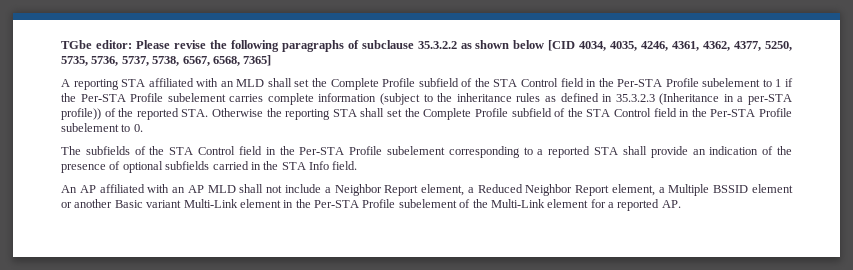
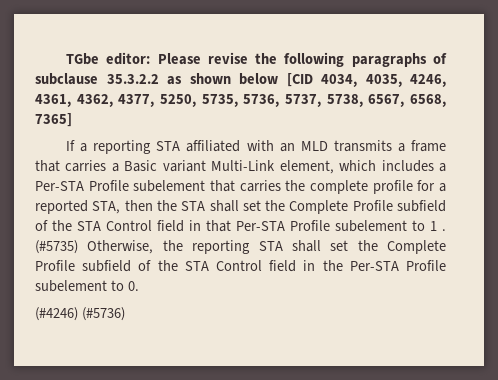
[61,79,70,87] A -> [66,140,88,152] If a
(265, 83) none -> [333,140,446,152] [35,160,447,174] [35,180,446,194] [35,200,206,214] transmits a frame that carries a Basic variant Multi-Link element, which includes a Per-STA Profile subelement that carries the complete profile for a reported STA, then the STA
[598,78,614,87] the -> [206,220,231,232] that
[784,78,793,87] [61,93,792,105] [61,108,264,120] if the Per-STA Profile subelement carries complete information (subject to the inheritance rules as defined in 35.3.2.3 (Inheritance in a per-STA profile)) of the reported STA. Otherwise -> [442,229,446,231] [35,240,154,254] . (#5735) Otherwise,
[61,146,793,158] [61,161,358,173] [61,184,793,196] [61,199,681,211] The subfields of the STA Control field in the Per-STA Profile subelement corresponding to a reported STA shall provide an indication of the presence of optional subfields carried in the STA Info field. // An AP affiliated with an AP MLD shall not include a Neighbor Report element, a Reduced Neighbor Report element, a Multiple BSSID element or another Basic variant Multi-Link element in the Per-STA Profile subelement of the Multi-Link element for a reported AP. -> [35,307,125,321] (#4246) (#5736)

